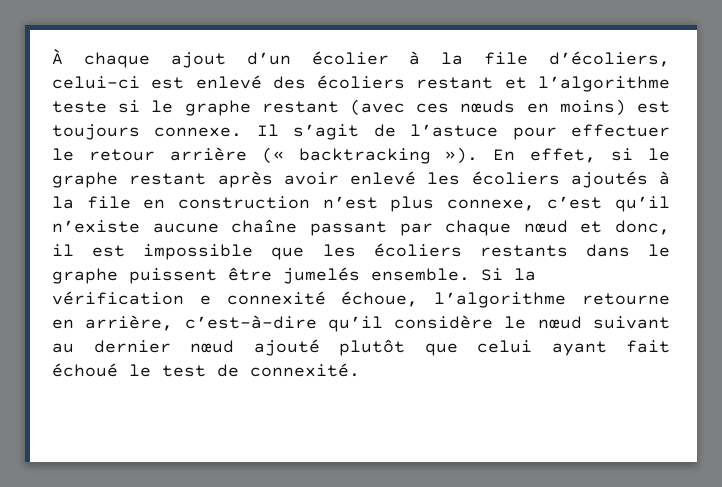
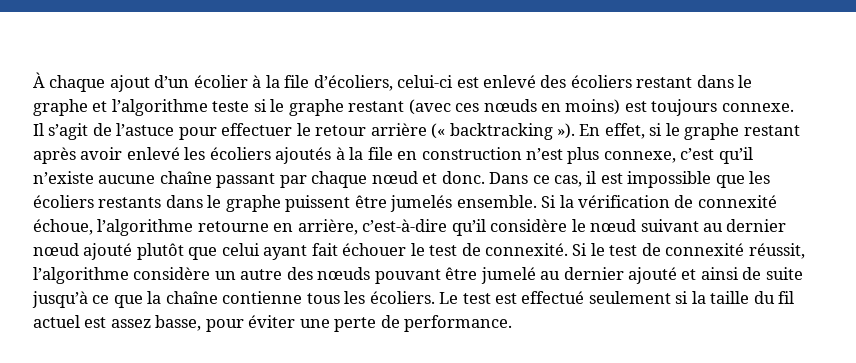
(494, 83) none -> [696,75,753,88] [33,99,88,116] dans le graphe
[615,220,670,235] donc, -> [441,171,583,187] donc. Dans ce cas,
[199,295,211,305] e -> [674,195,694,208] de
[52,363,118,377] échoué -> [342,243,407,256] échouer
(360, 370) none -> [572,243,805,259] [33,267,803,284] [32,291,795,308] [33,315,513,332] Si le test de connexité réussit, l’algorithme considère un autre des nœuds pouvant être jumelé au dernier ajouté et ainsi de suite jusqu’à ce que la chaîne contienne tous les écoliers. Le test est effectué seulement si la taille du fil actuel est assez basse, pour éviter une perte de performance.

